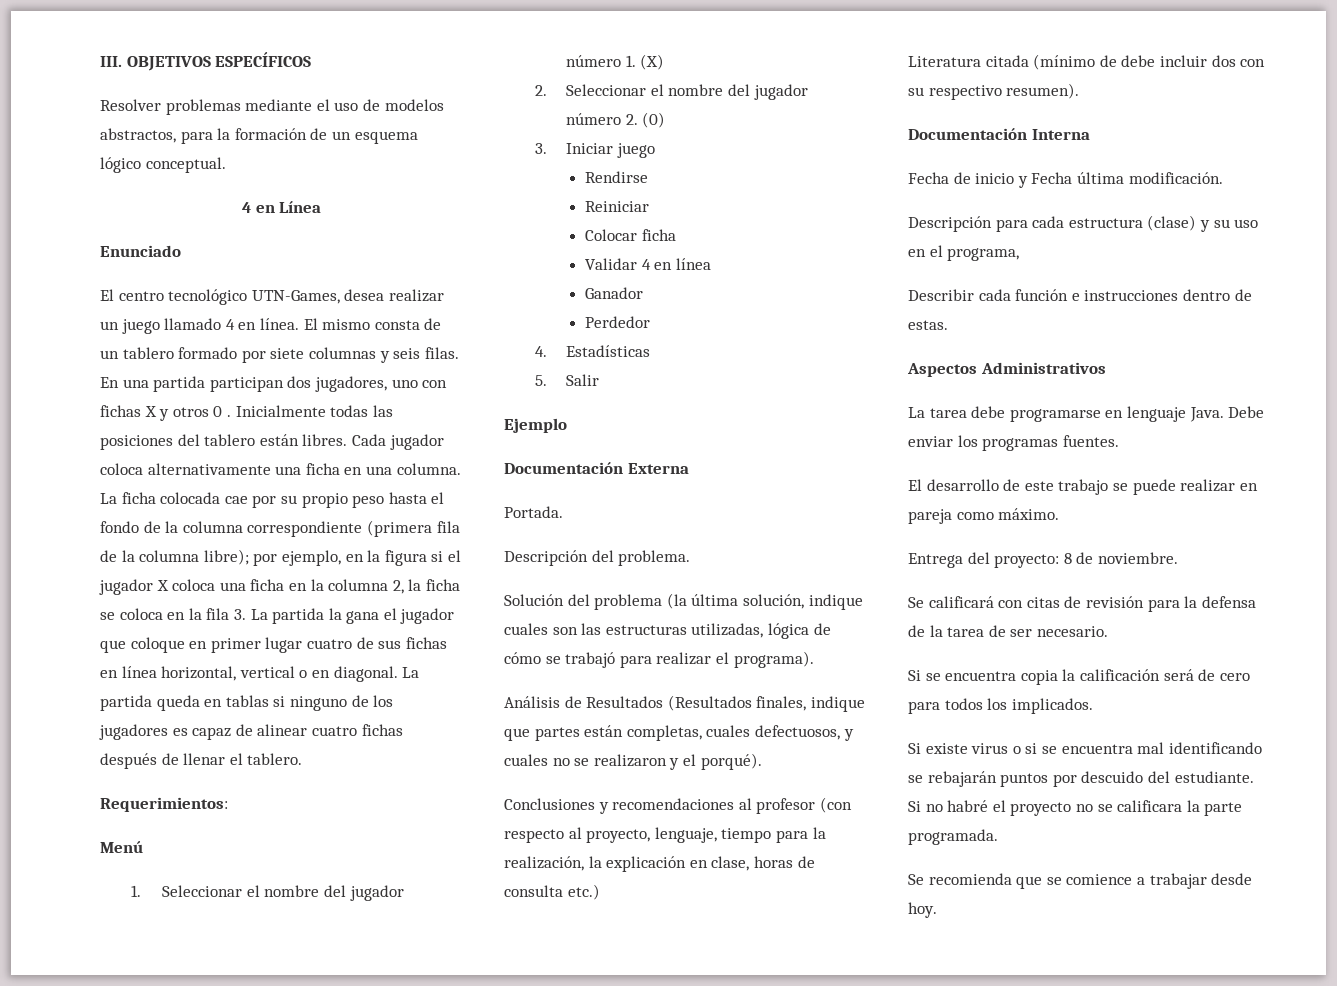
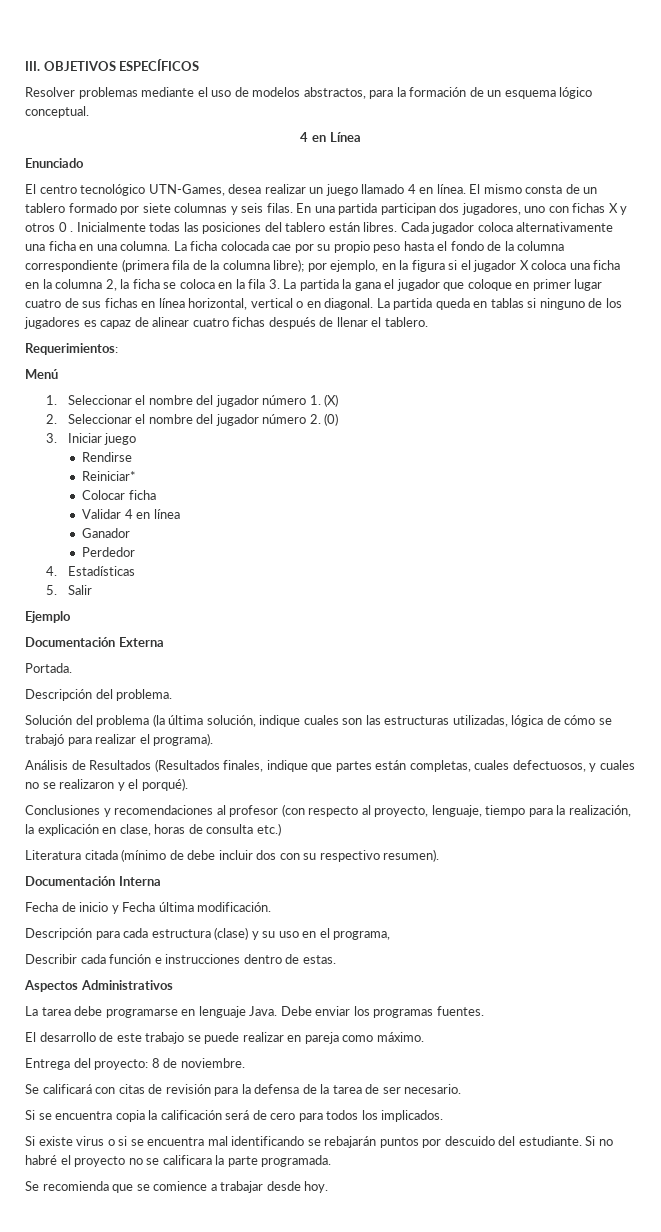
[584,201,649,212] Reiniciar -> [82,471,137,481] Reiniciar*

